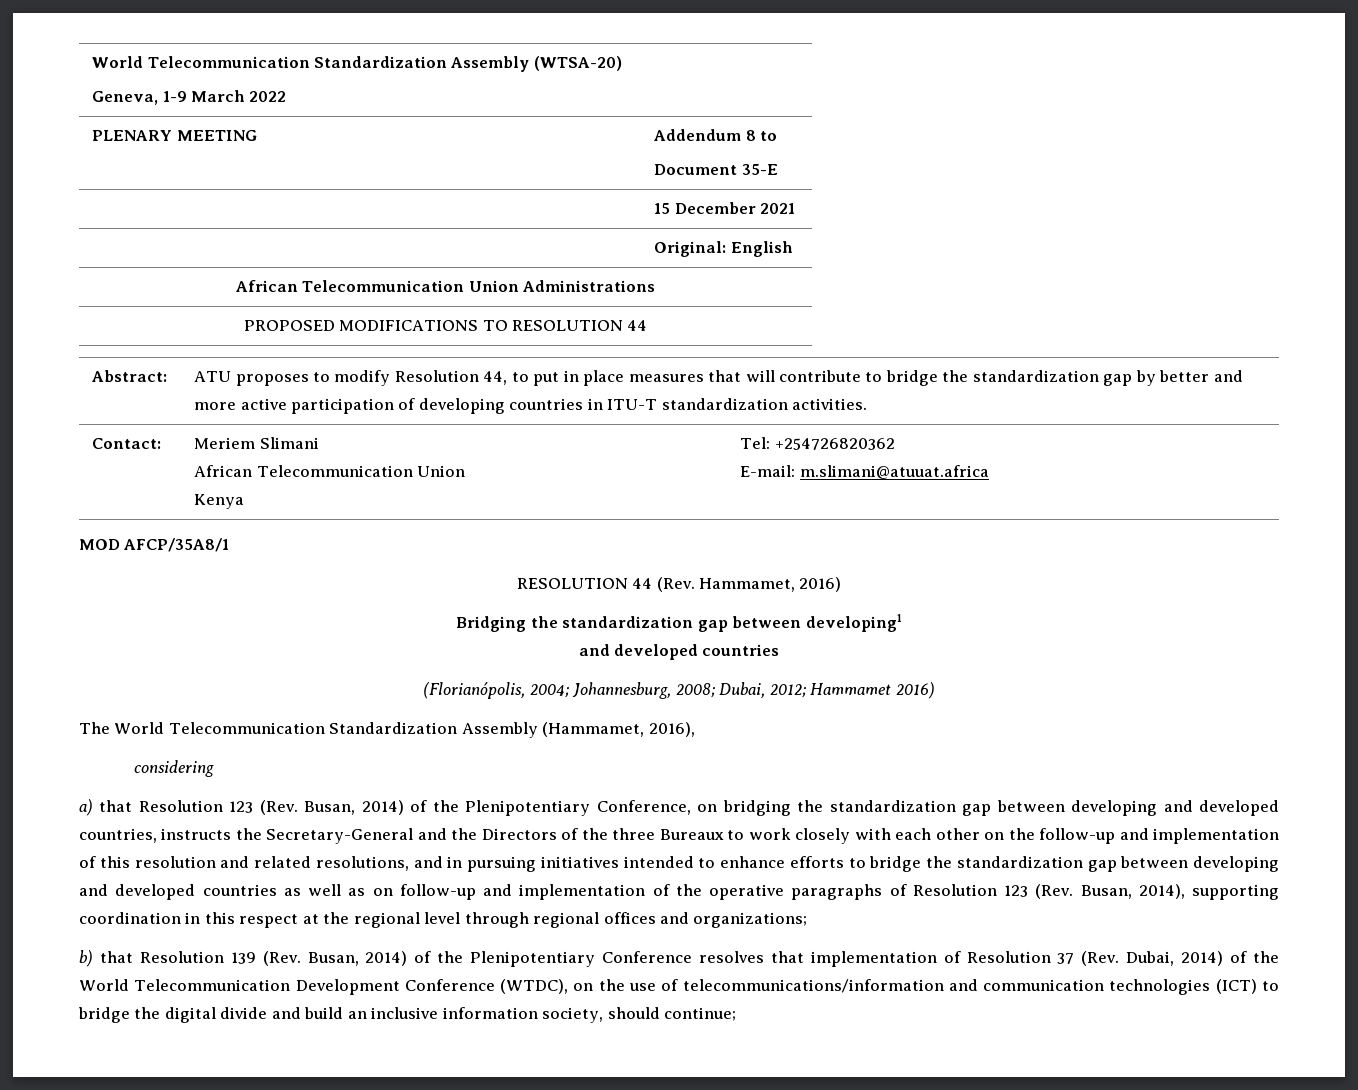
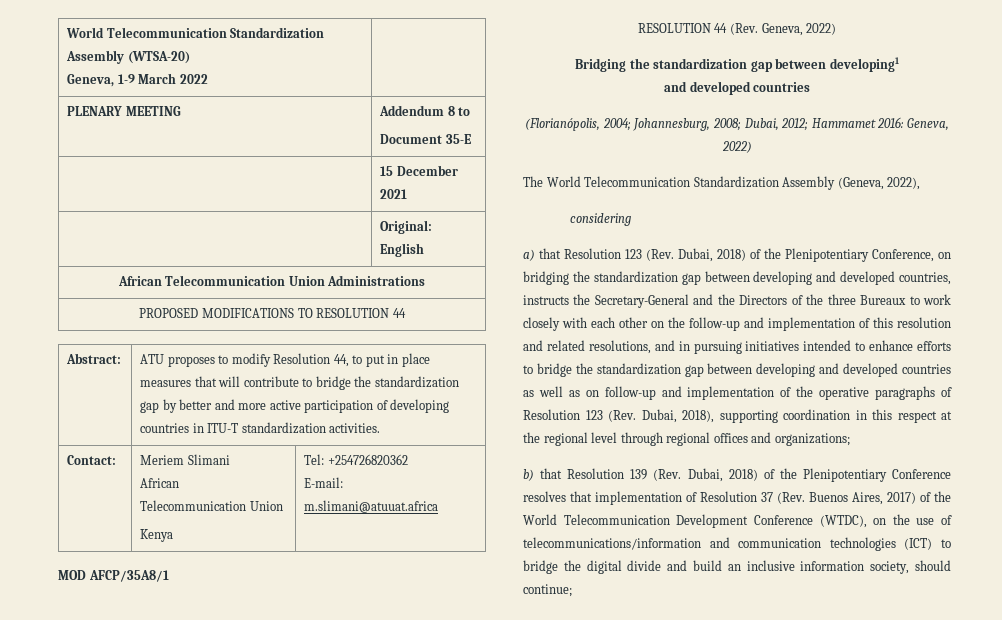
[698,577,842,592] Hammamet, 2016) -> [761,23,837,36] Geneva, 2022)
[895,682,935,699] 2016) -> [877,117,949,131] [721,141,752,153] 2016: Geneva, 2022)
[542,722,695,737] (Hammamet, 2016), -> [837,177,921,190] (Geneva, 2022),
[304,800,404,815] Busan, 2014) -> [678,248,746,262] Dubai, 2018)
[1080,884,1185,899] Busan, 2014), -> [641,409,714,423] Dubai, 2018),
[307,951,408,966] Busan, 2014) -> [687,468,758,482] Dubai, 2018)
[1126,951,1224,966] Dubai, 2014) -> [809,492,916,505] Buenos Aires, 2017)

